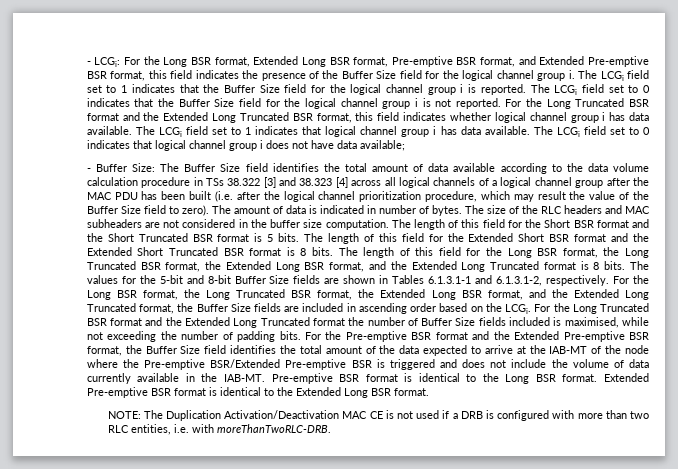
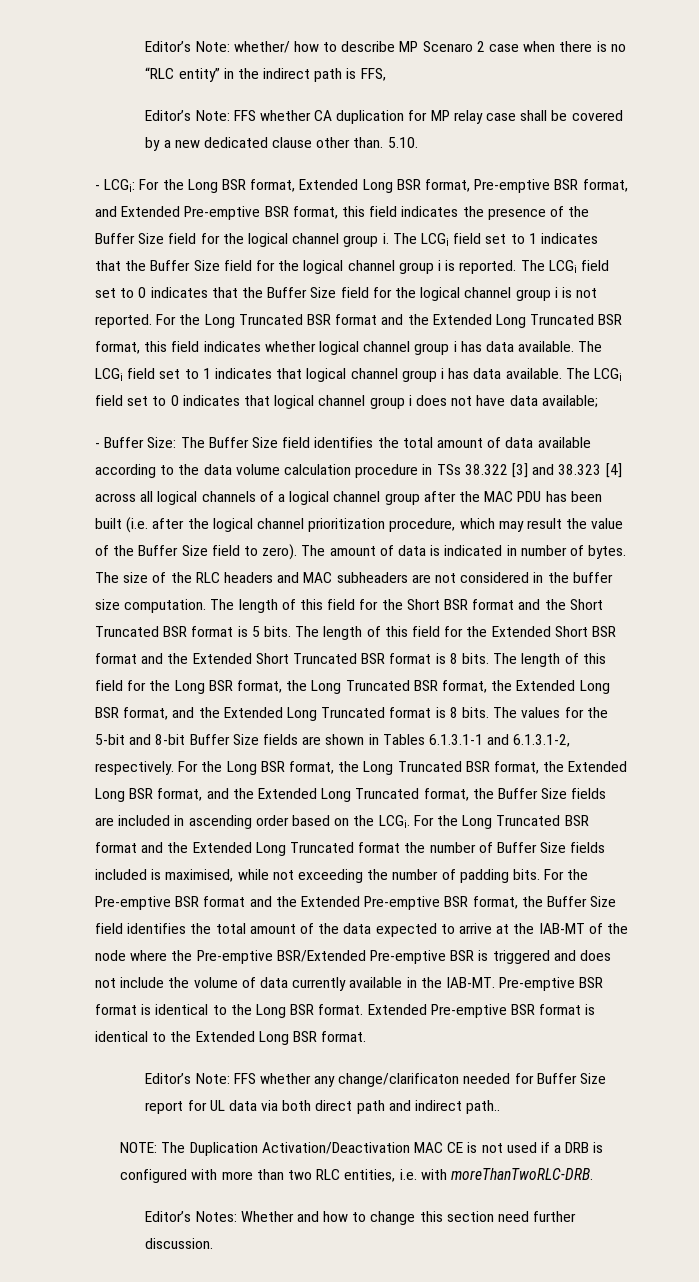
(86, 63) none -> [145,41,626,53] [145,67,386,82] [145,110,623,124] [145,137,418,151] Editor’s Note: whether/ how to describe MP Scenaro 2 case when there is no “RLC entity” in the indirect path is FFS, // Editor’s Note: FFS whether CA duplication for MP relay case shall be covered by a new dedicated clause other than. 5.10. //
(429, 392) none -> [145,1073,606,1087] [145,1100,501,1114] // Editor’s Note: FFS whether any change/clarificaton needed for Buffer Size report for UL data via both direct path and indirect path..
(331, 428) none -> [145,1211,577,1225] [145,1238,214,1249] // Editor’s Notes: Whether and how to change this section need further discussion.

